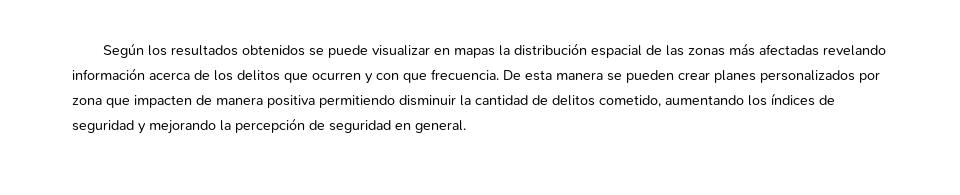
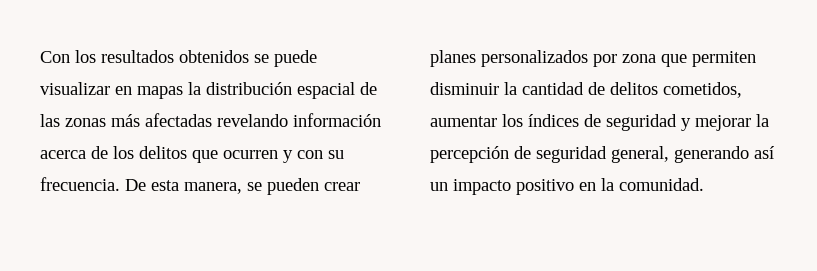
[103,43,145,58] Según -> [40,51,70,63] Con
[403,73,427,83] que -> [328,150,344,159] su
[556,72,603,80] manera -> [184,182,242,194] manera,
[134,95,395,108] impacten de manera positiva permitiendo -> [692,51,756,67] permiten
[599,95,744,107] cometido, aumentando -> [663,82,742,98] [430,116,497,127] cometidos, aumentar
[149,120,216,134] mejorando -> [695,115,751,131] mejorar
[395,120,466,133] en general. -> [611,146,774,163] [430,178,704,195] general, generando así un impacto positivo en la comunidad.

